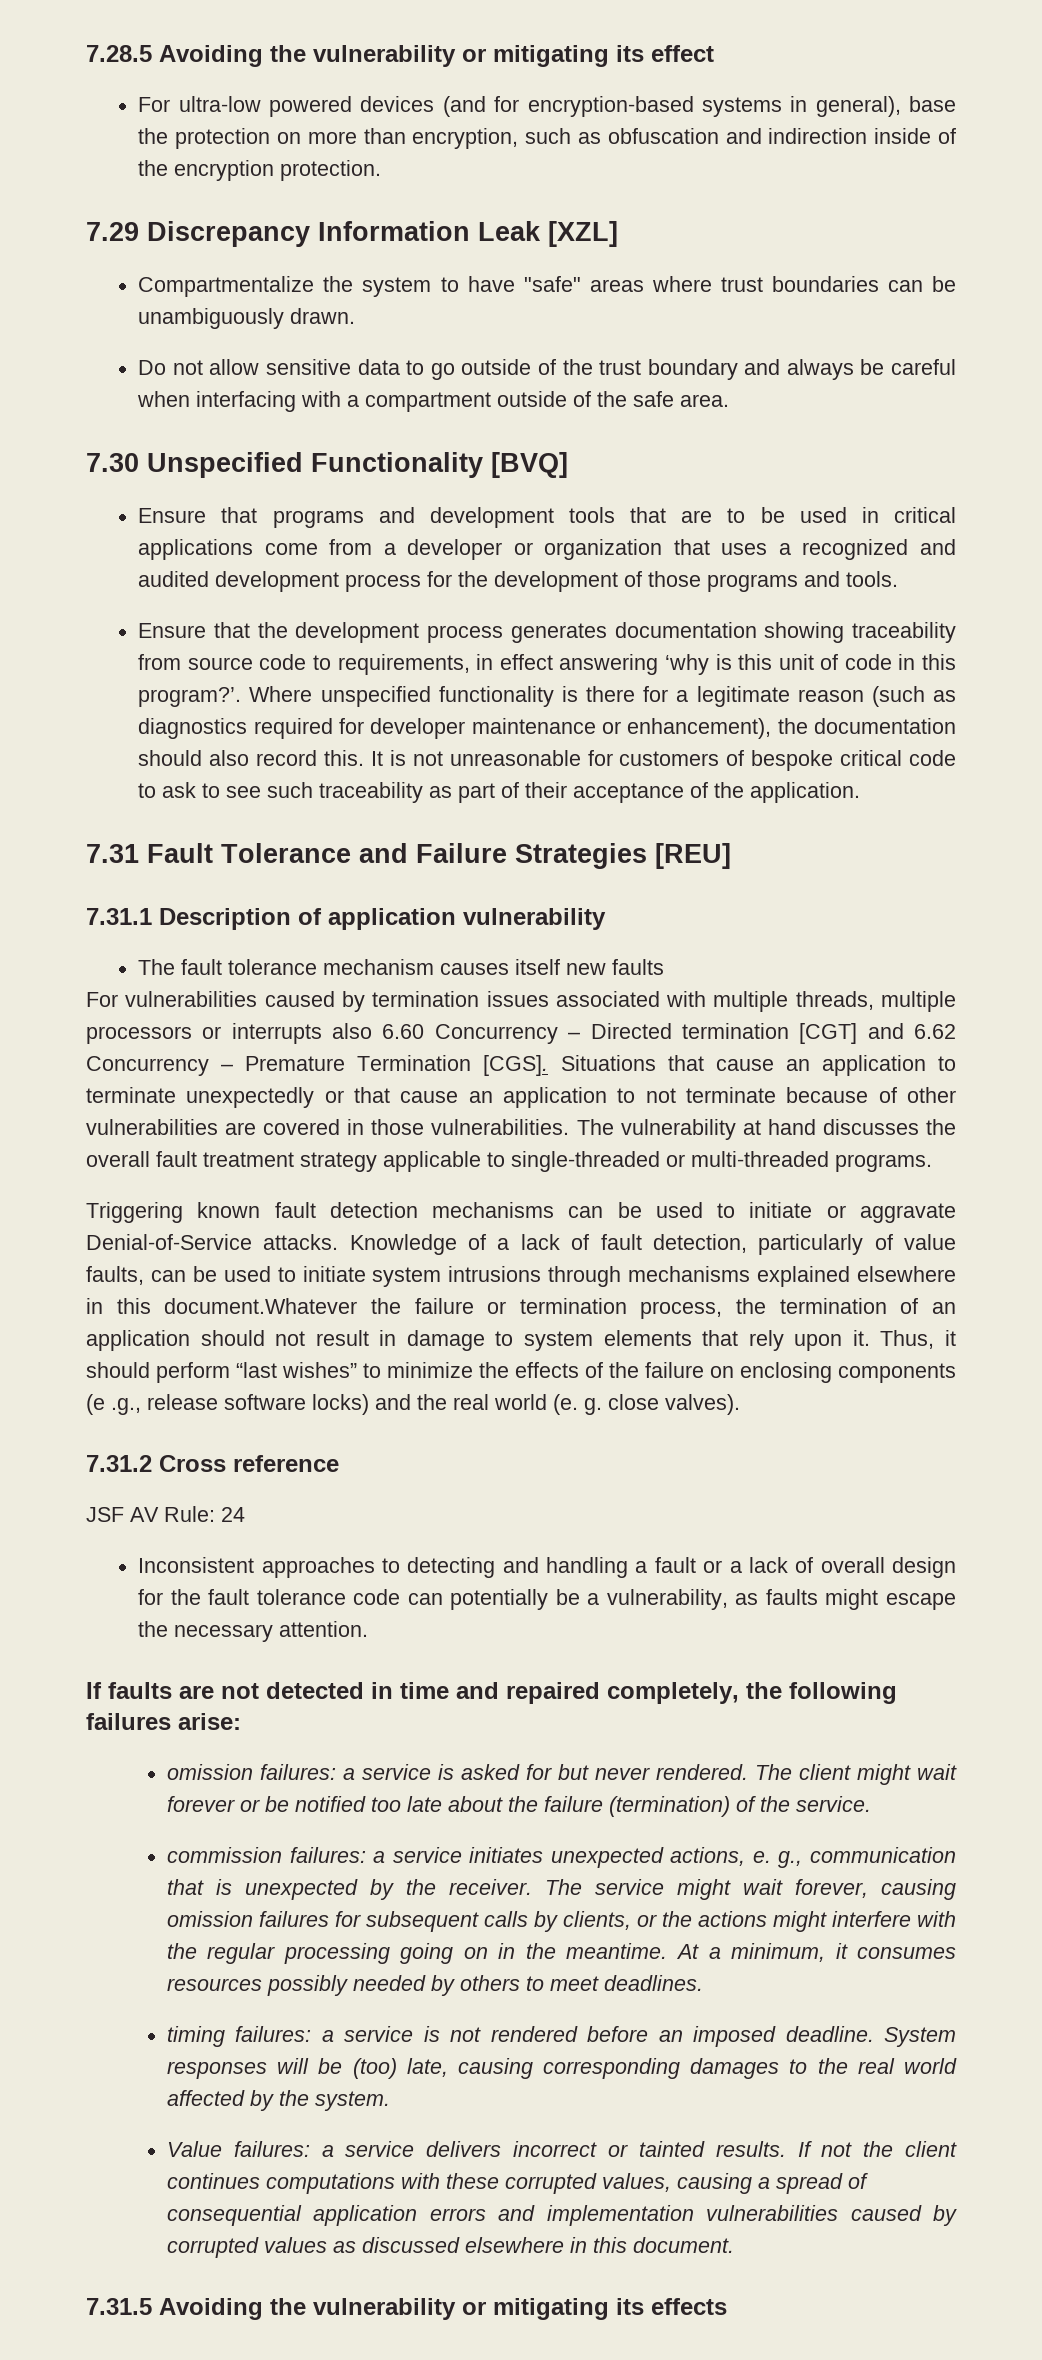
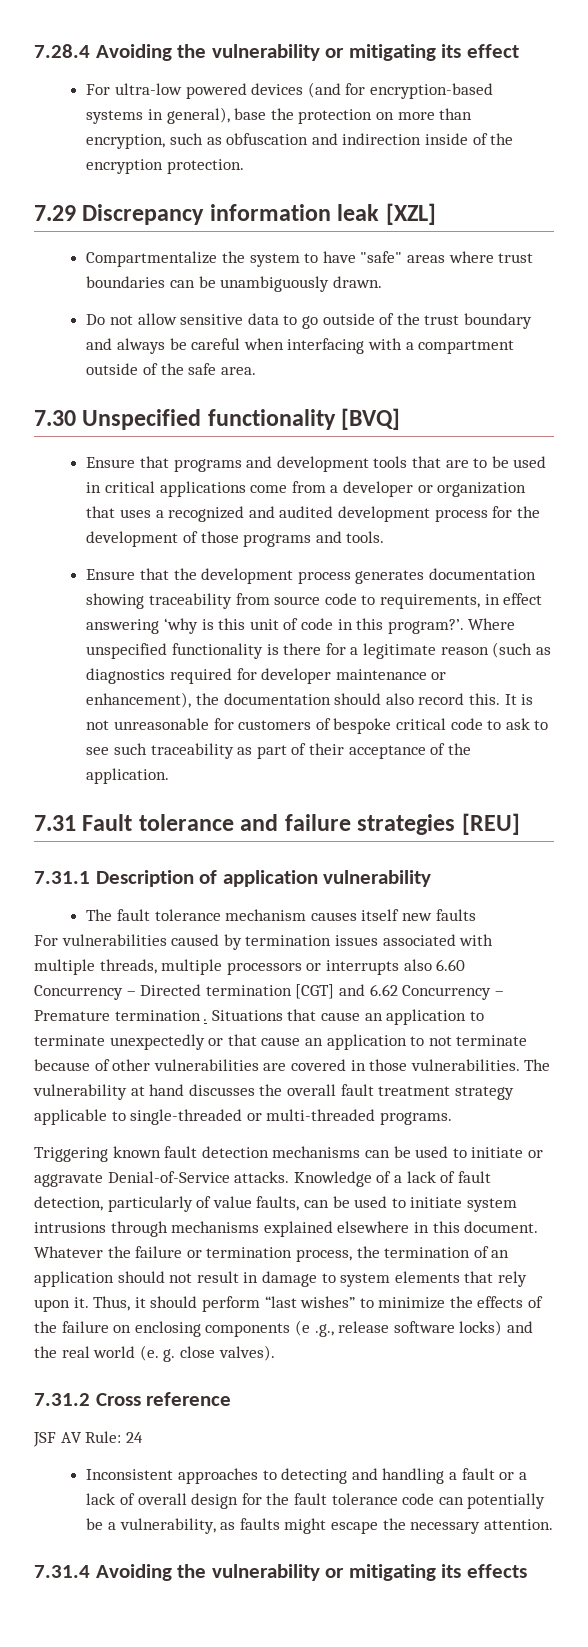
[86,45,152,62] 7.28.5 -> [34,44,90,58] 7.28.4
[318,221,541,241] Information Leak -> [209,204,380,221] information leak
[311,452,483,478] Functionality -> [207,409,336,430] functionality
[221,843,647,869] Tolerance and Failure Strategies -> [138,814,456,835] tolerance and failure strategies
[357,1055,549,1076] Termination [CGS]. -> [114,1010,208,1021] termination .
[164,1298,358,1314] document.Whatever -> [464,1221,539,1233] [34,1246,103,1258] document. Whatever
[86,1682,897,1704] [86,1713,241,1730] [166,1764,958,1785] [166,1796,871,1817] [166,1847,957,1868] [166,1879,956,1900] [166,1911,957,1932] [166,1943,957,1964] [166,1975,703,1996] [166,2026,956,2047] [166,2058,958,2079] [166,2090,390,2111] [166,2141,957,2157] [166,2173,868,2194] [166,2205,957,2226] [166,2237,734,2258] [86,2298,152,2315] If faults are not detected in time and repaired completely, the following failures arise: // omission failures: a service is asked for but never rendered. The client might wait forever or be notified too late about the failure (termination) of the service. // commission failures: a service initiates unexpected actions, e. g., communication that is unexpected by the receiver. The service might wait forever, causing omission failures for subsequent calls by clients, or the actions might interfere with the regular processing going on in the meantime. At a minimum, it consumes resources possibly needed by others to meet deadlines. // timing failures: a service is not rendered before an imposed deadline. System responses will be (too) late, causing corresponding damages to the real world affected by the system. // Value failures: a service delivers incorrect or tainted results. If not the client continues computations with these corrupted values, causing a spread of consequential application errors and implementation vulnerabilities caused by corrupted values as discussed elsewhere in this document. // 7.31.5 -> [34,1565,90,1578] 7.31.4

